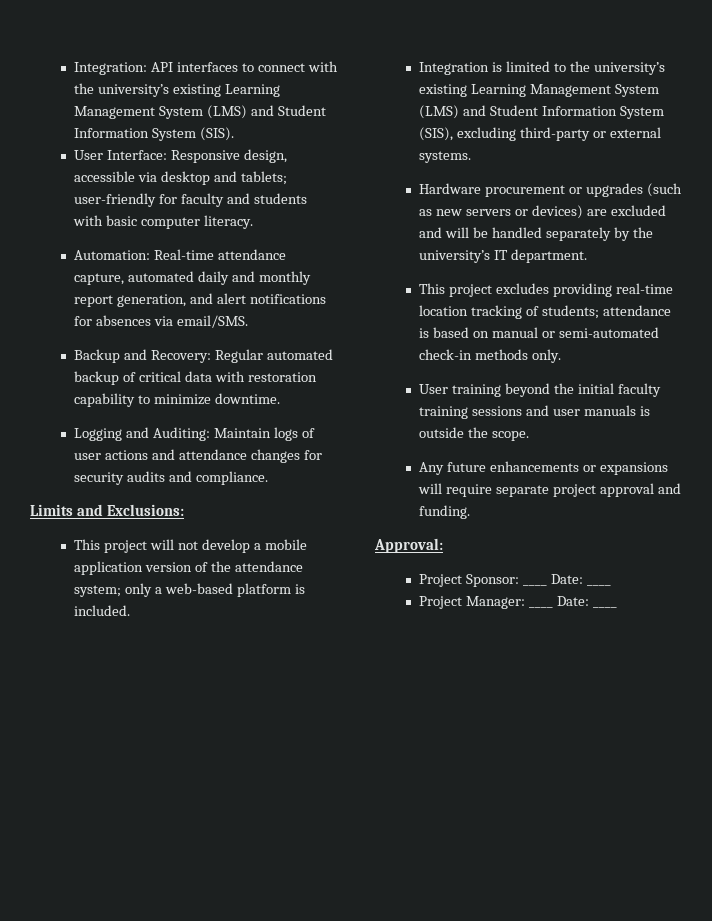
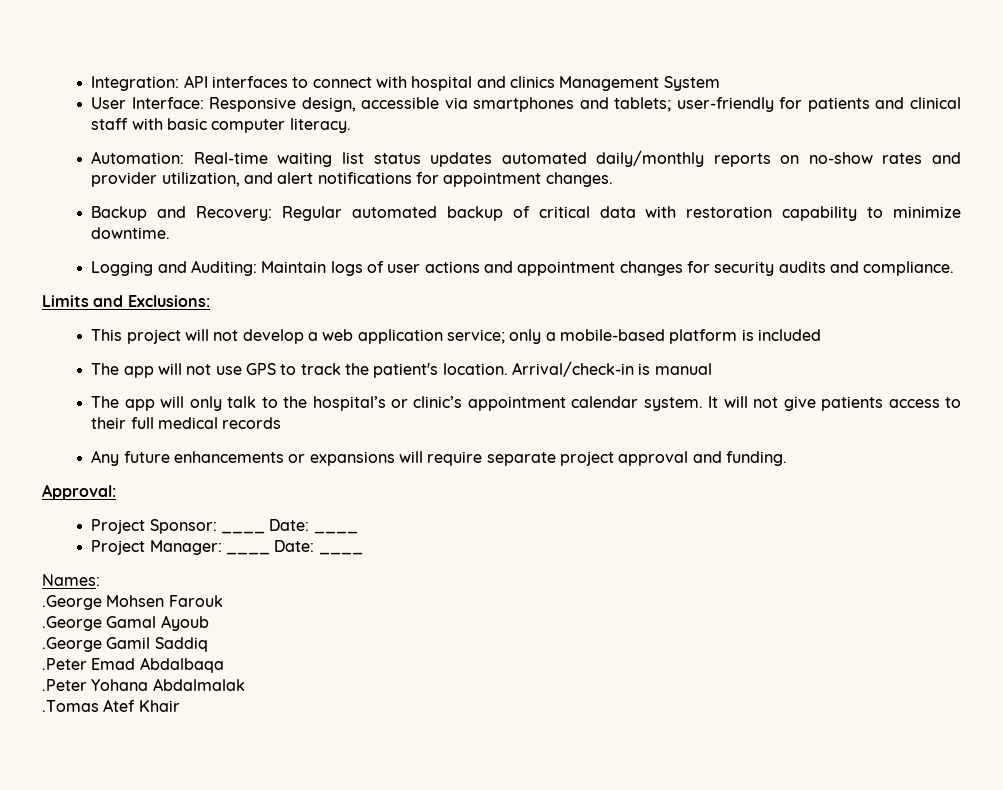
[74,83,281,97] [74,105,327,119] [74,127,235,141] the university’s existing Learning Management System (LMS) and Student Information System (SIS). -> [411,76,720,91] hospital and clinics Management System
[161,171,211,185] desktop -> [473,97,575,112] smartphones
[181,193,308,207] faculty and students -> [807,97,961,112] [91,118,129,130] patients and clinical staff
[218,249,287,260] [74,271,312,285] [74,294,187,307] attendance capture, automated daily and monthly report generation, -> [277,150,961,167] [91,172,240,187] waiting list status updates automated daily/monthly reports on no-show rates and provider utilization,
[96,315,249,328] absences via email/SMS. -> [443,172,613,187] appointment changes.
[179,449,248,460] attendance -> [517,261,616,276] appointment
[264,539,307,550] [74,561,304,575] [74,585,122,597] mobile application version of the attendance system; -> [322,329,505,344] web application service;
[165,583,234,594] web-based -> [559,329,665,341] mobile-based
[74,605,131,616] [419,61,665,75] [419,84,660,97] [419,105,665,119] [419,127,662,141] [419,151,472,163] [419,183,683,197] [419,205,666,219] [419,227,653,241] [419,249,588,263] [419,283,674,297] [419,305,672,319] [419,327,659,338] [419,349,562,363] [419,383,661,397] [419,405,650,419] [419,427,530,441] included. // Integration is limited to the university’s existing Learning Management System (LMS) and Student Information System (SIS), excluding third-party or external systems. // Hardware procurement or upgrades (such as new servers or devices) are excluded and will be handled separately by the university’s IT department. // This project excludes providing real-time location tracking of students; attendance is based on manual or semi-automated check-in methods only. // User training beyond the initial faculty training sessions and user manuals is outside the scope. -> [757,329,821,341] [91,361,712,378] [91,396,961,411] [91,417,282,429] included // The app will not use GPS to track the patient's location. Arrival/check-in is manual // The app will only talk to the hospital’s or clinic’s appointment calendar system. It will not give patients access to their full medical records
(618, 607) none -> [42,574,100,586] [42,595,223,610] [42,615,209,631] [42,637,208,652] [42,657,224,673] [42,678,245,691] [42,699,180,712] // Names: // .George Mohsen Farouk // .George Gamal Ayoub // .George Gamil Saddiq // .Peter Emad Abdalbaqa // .Peter Yohana Abdalmalak // .Tomas Atef Khair

